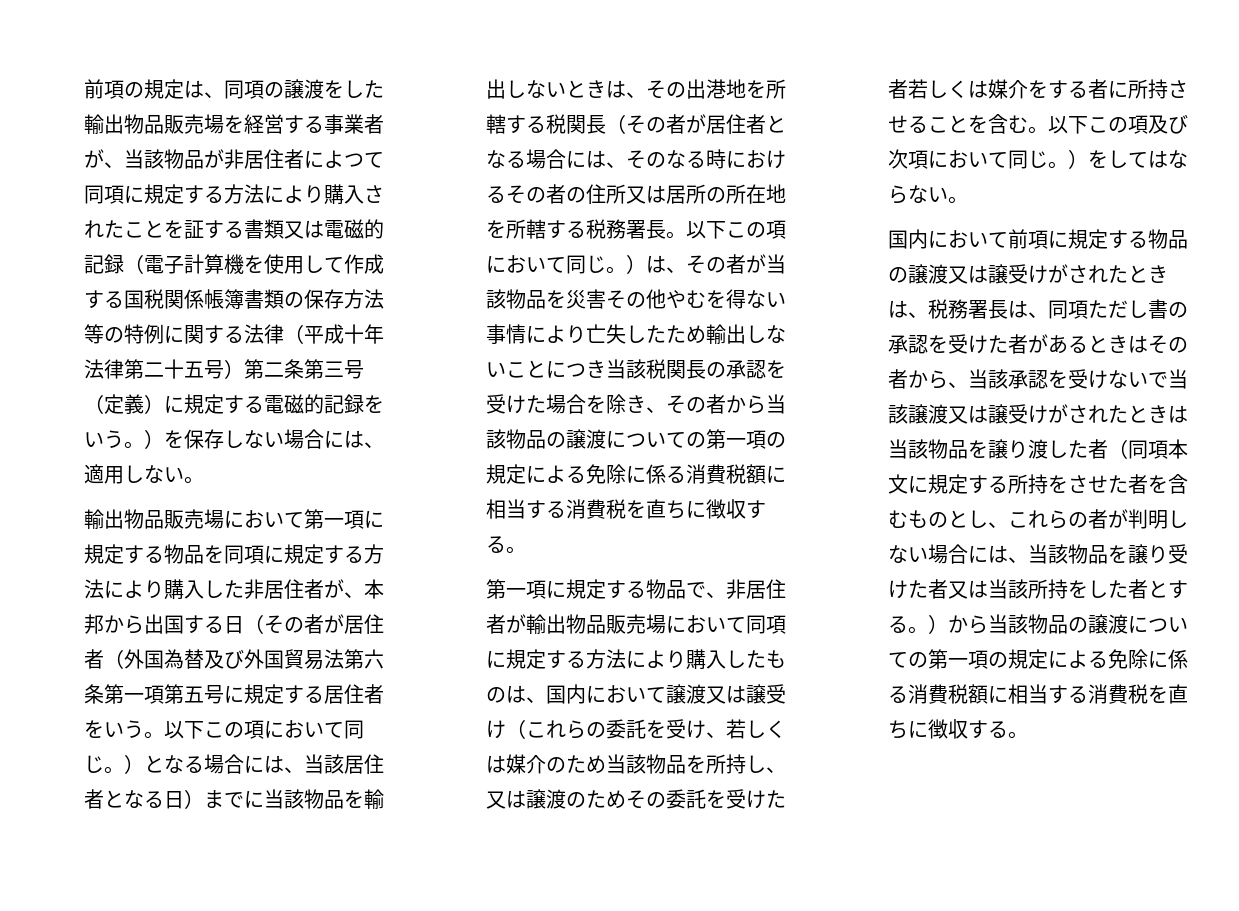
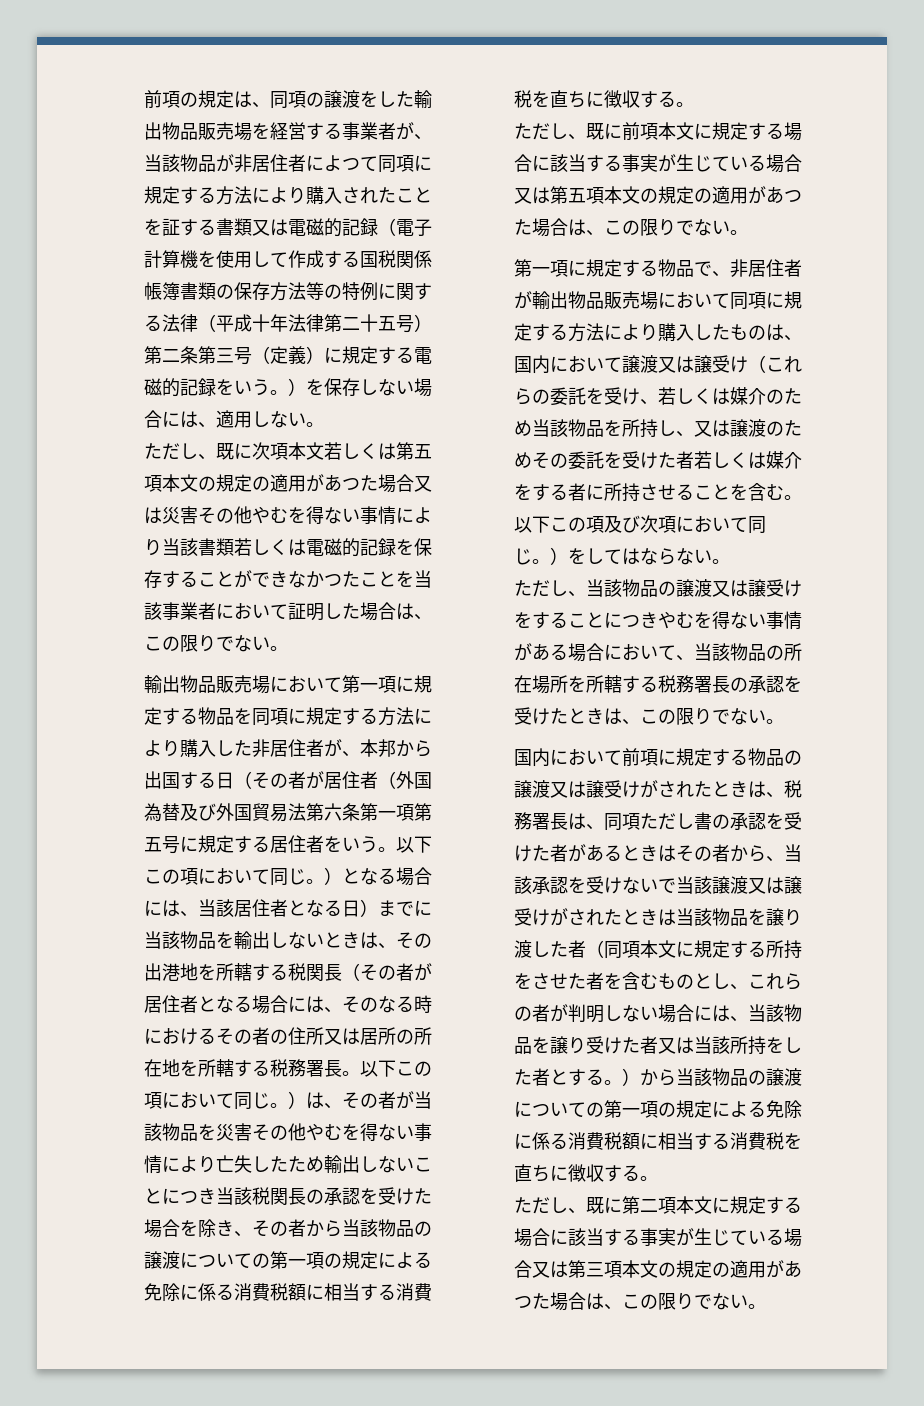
(204, 480) none -> [143,442,432,460] [143,474,432,493] [143,506,432,525] [143,538,432,557] [143,570,432,588] [143,602,432,621] [143,634,288,652] // ただし、既に次項本文若しくは第五項本文の規定の適用があつた場合又は災害その他やむを得ない事情により当該書類若しくは電磁的記録を保存することができなかつたことを当該事業者において証明した場合は、この限りでない。
(526, 550) none -> [513,122,802,141] [513,154,802,173] [513,186,802,204] [513,218,748,237] // ただし、既に前項本文に規定する場合に該当する事実が生じている場合又は第五項本文の規定の適用があつた場合は、この限りでない。
(968, 200) none -> [513,579,802,597] [513,611,802,630] [513,643,802,662] [513,675,802,694] [513,707,784,725] // ただし、当該物品の譲渡又は譲受けをすることにつきやむを得ない事情がある場合において、当該物品の所在場所を所轄する税務署長の承認を受けたときは、この限りでない。
(1028, 735) none -> [513,1196,802,1214] [513,1228,802,1247] [513,1260,802,1278] [513,1292,766,1311] // ただし、既に第二項本文に規定する場合に該当する事実が生じている場合又は第三項本文の規定の適用があつた場合は、この限りでない。

